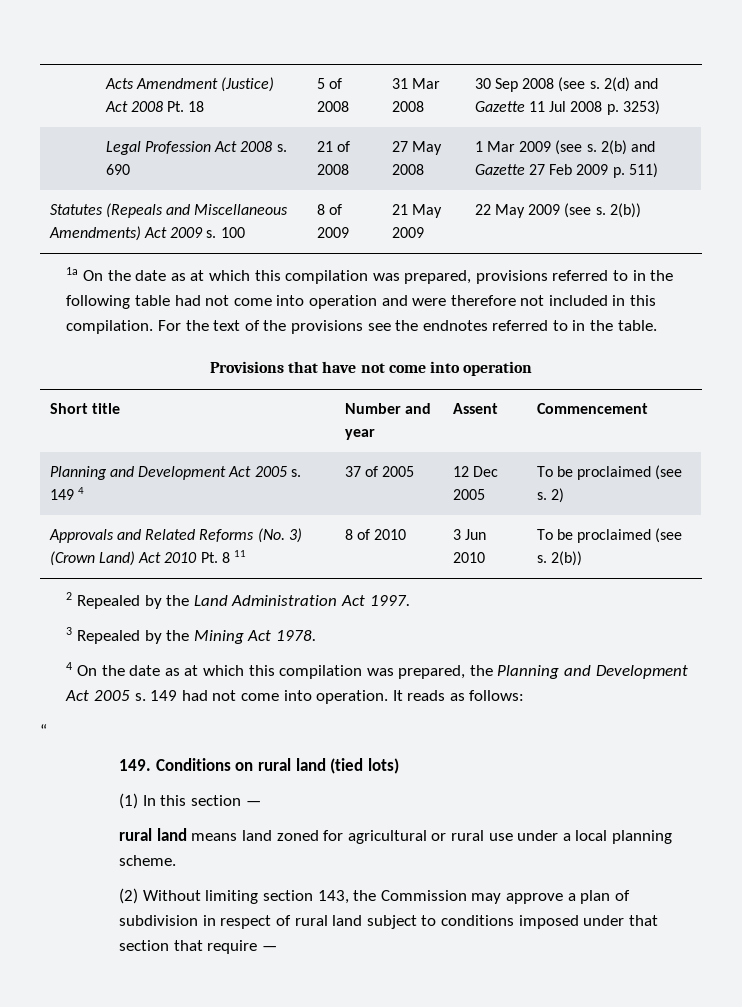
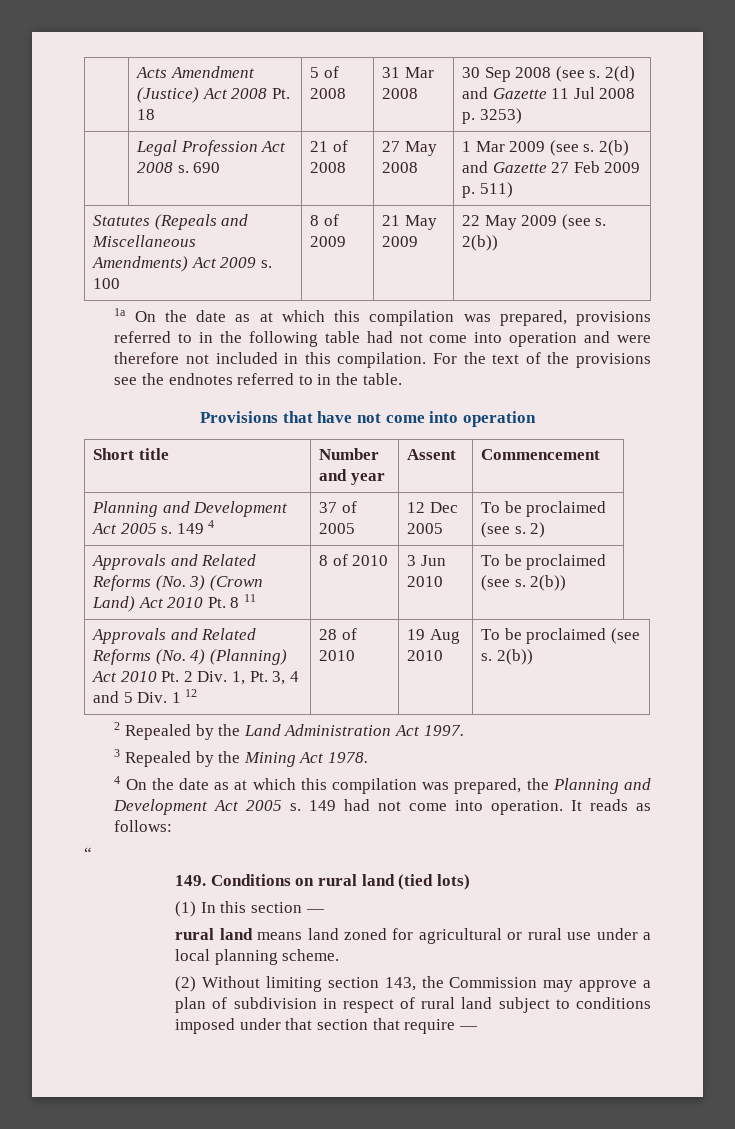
(583, 558) none -> [91,628,257,644] [91,649,287,665] [91,671,299,685] [92,689,198,703] [318,628,357,640] [318,650,355,661] [406,629,460,644] [406,650,443,661] [480,628,640,644] [480,649,533,665] // Approvals and Related Reforms (No. 4) (Planning) Act 2010 Pt. 2 Div. 1, Pt. 3, 4 and 5 Div. 1 12 | 28 of 2010 | 19 Aug 2010 | To be proclaimed (see s. 2(b))

